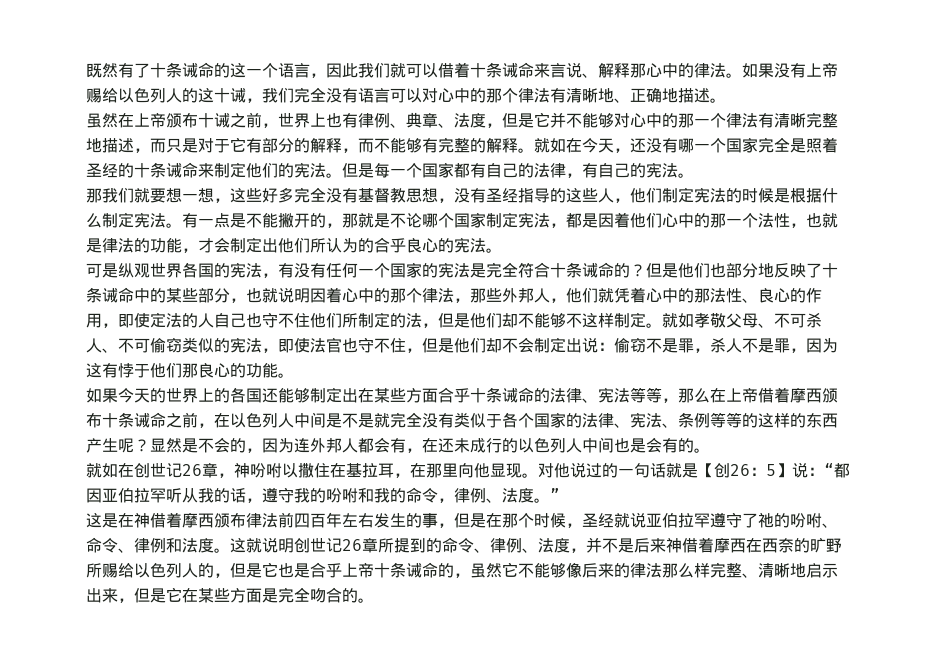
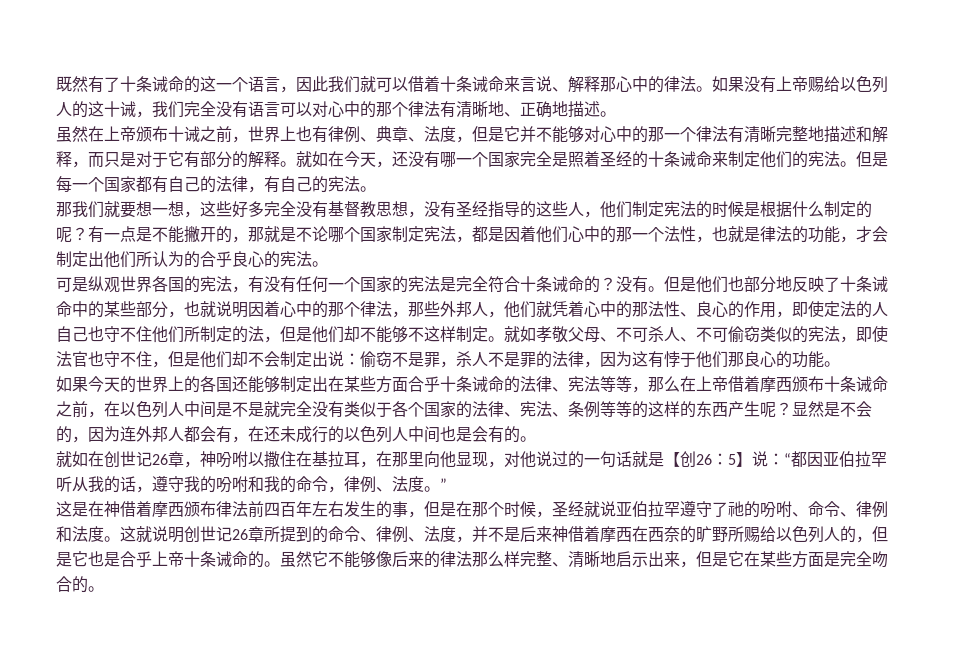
(134, 145) none -> [856,126,888,143] [56,151,72,167] 和解释
[342,137,518,153] ，而不能够有完整的解释 -> (280, 159) none
[134,212,182,228] 宪法。 -> [856,201,872,218] [56,227,88,243] 的呢？
(646, 270) none -> [616,276,664,293] 没有。
(790, 345) none -> [536,351,584,368] 的法律
[522,473,538,478] 。 -> [488,461,504,468] ，
[454,573,470,578] ， -> [264,561,280,567] 。

